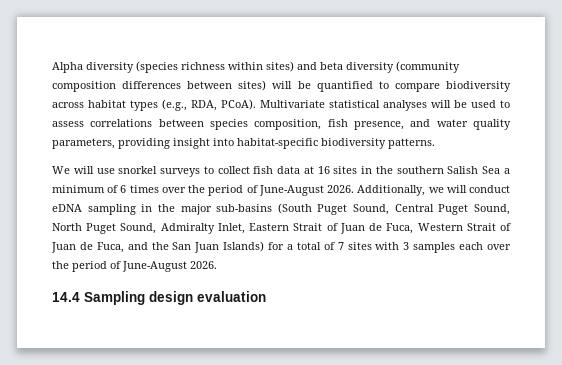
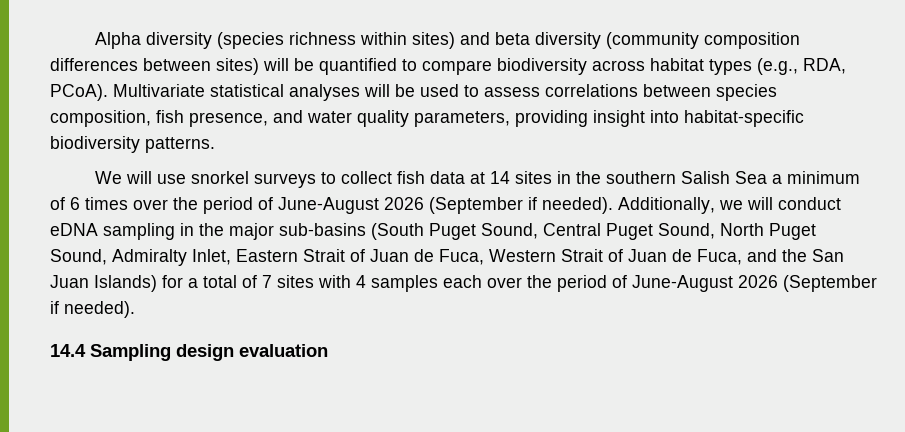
[317,166,330,174] 16 -> [489,171,510,184] 14
[327,185,355,193] 2026. -> [384,197,613,214] 2026 (September if needed).
[403,242,410,250] 3 -> [356,275,366,288] 4
[190,261,217,269] 2026. -> [738,275,877,292] [50,301,135,318] 2026 (September if needed).

